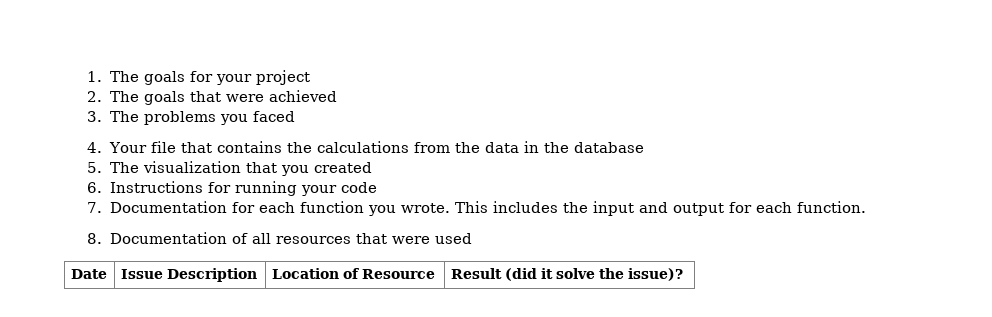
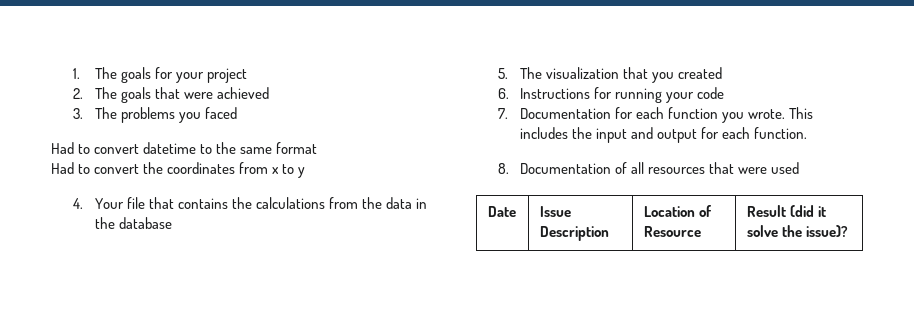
(296, 116) none -> [51,142,318,154] [51,162,306,178] // Had to convert datetime to the same format // Had to convert the coordinates from x to y

